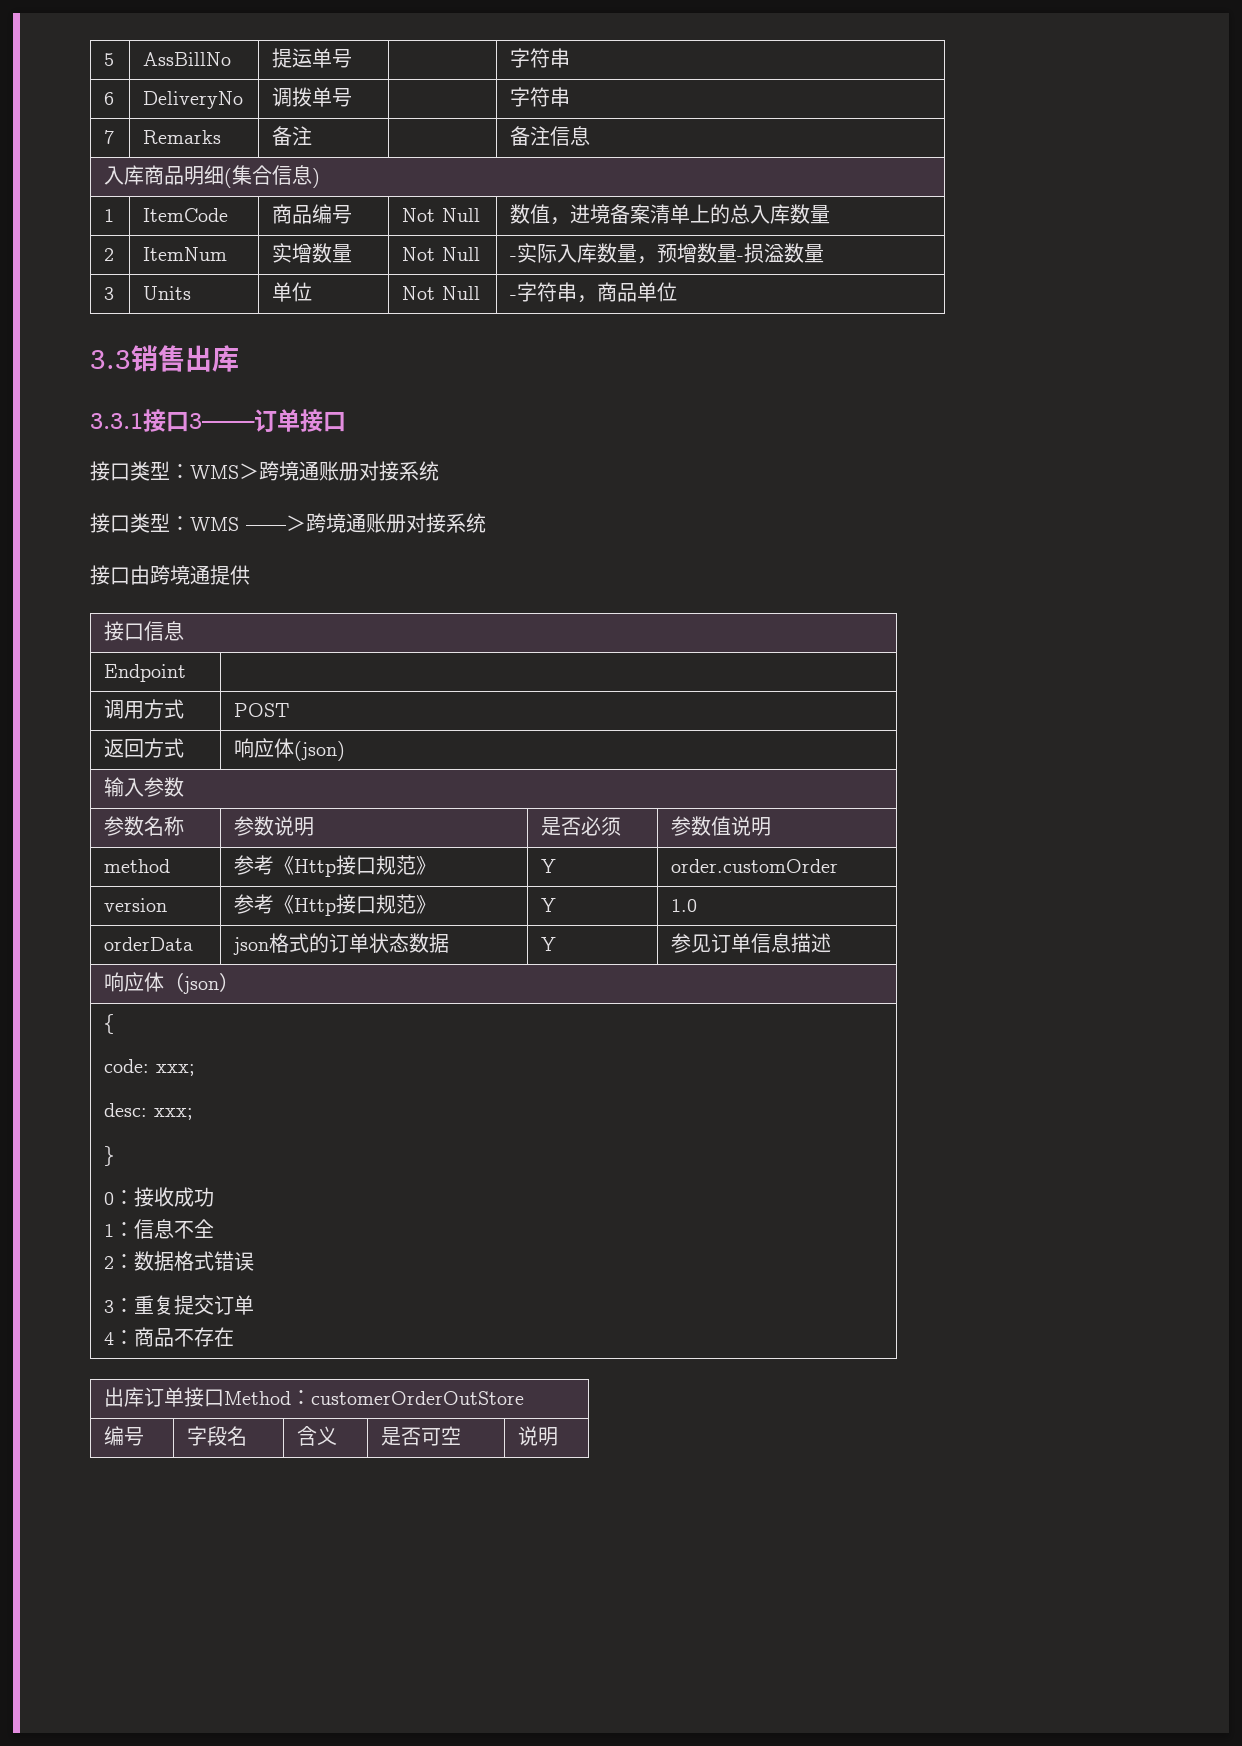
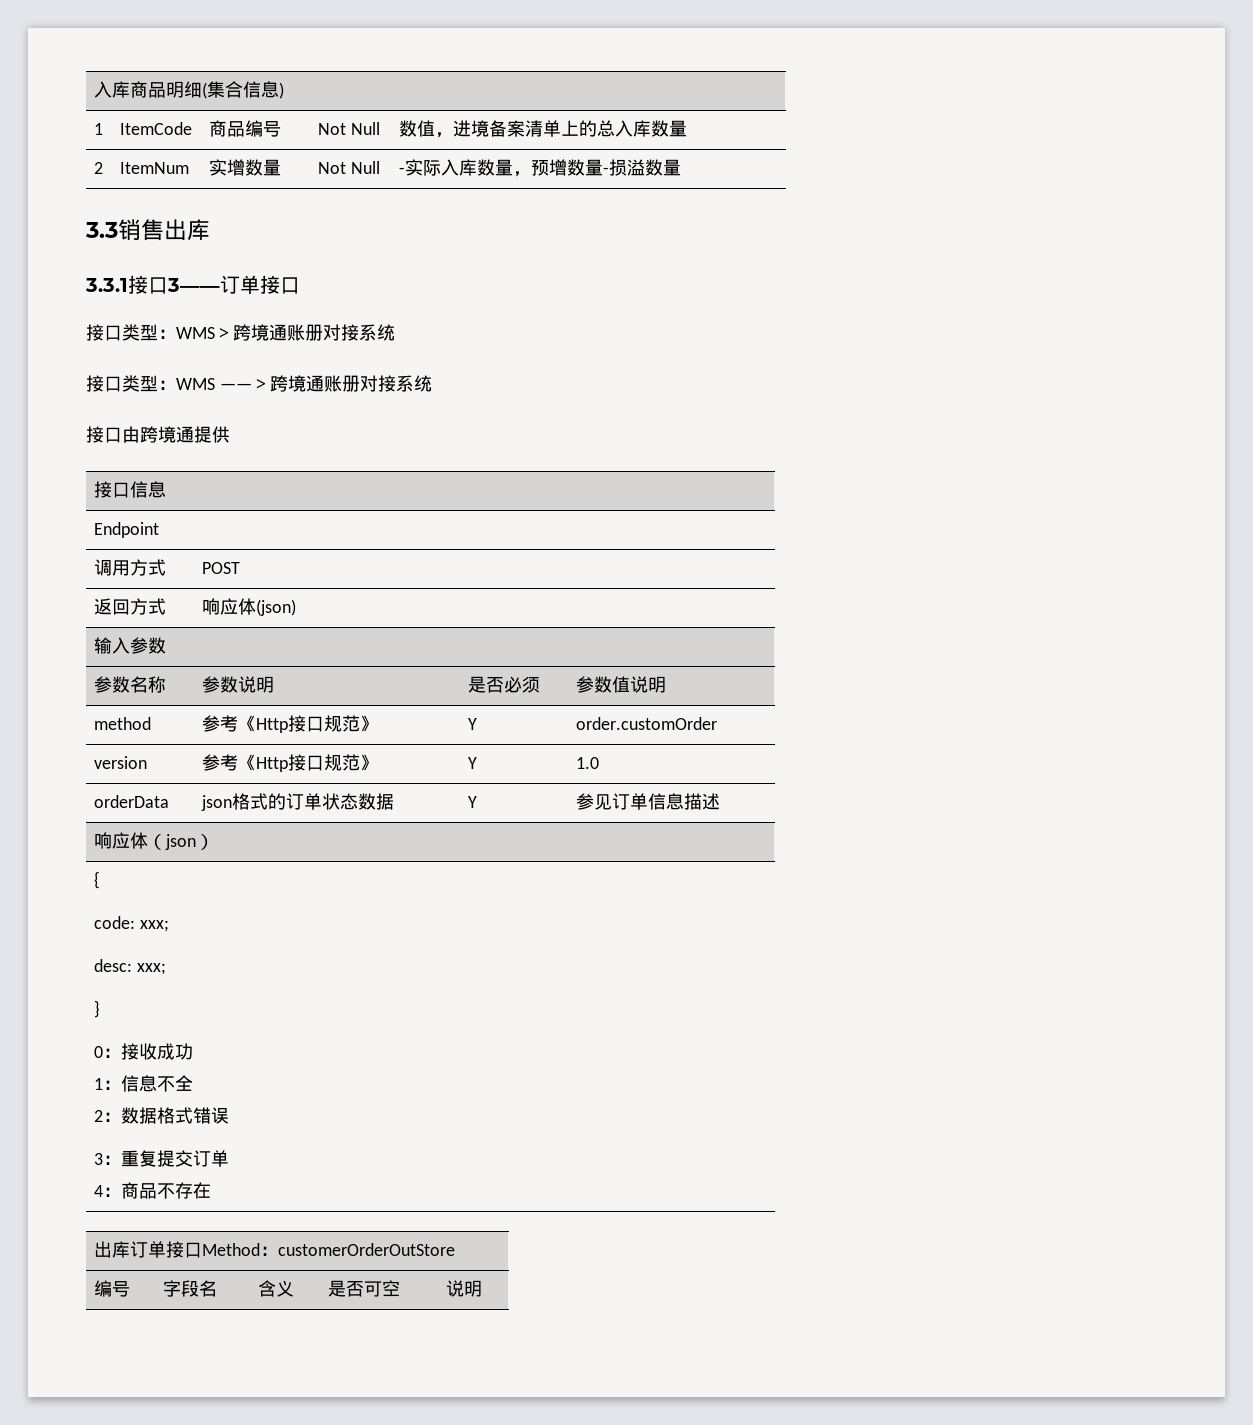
[104,53,115,66] [143,52,232,66] [272,48,353,68] [510,48,571,68] [104,92,115,105] [143,91,244,109] [272,87,353,107] [510,87,571,107] [104,130,115,144] [143,130,222,144] [272,126,313,146] [510,126,591,146] 5 | AssBillNo | 提运单号 | | 字符串 // 6 | DeliveryNo | 调拨单号 | | 字符串 // 7 | Remarks | 备注 | | 备注信息 // -> (94, 89) none
[104,287,115,300] [143,286,192,300] [272,282,313,302] [402,286,481,300] [510,282,678,303] // 3 | Units | 单位 | Not Null | -字符串，商品单位 -> (682, 167) none

